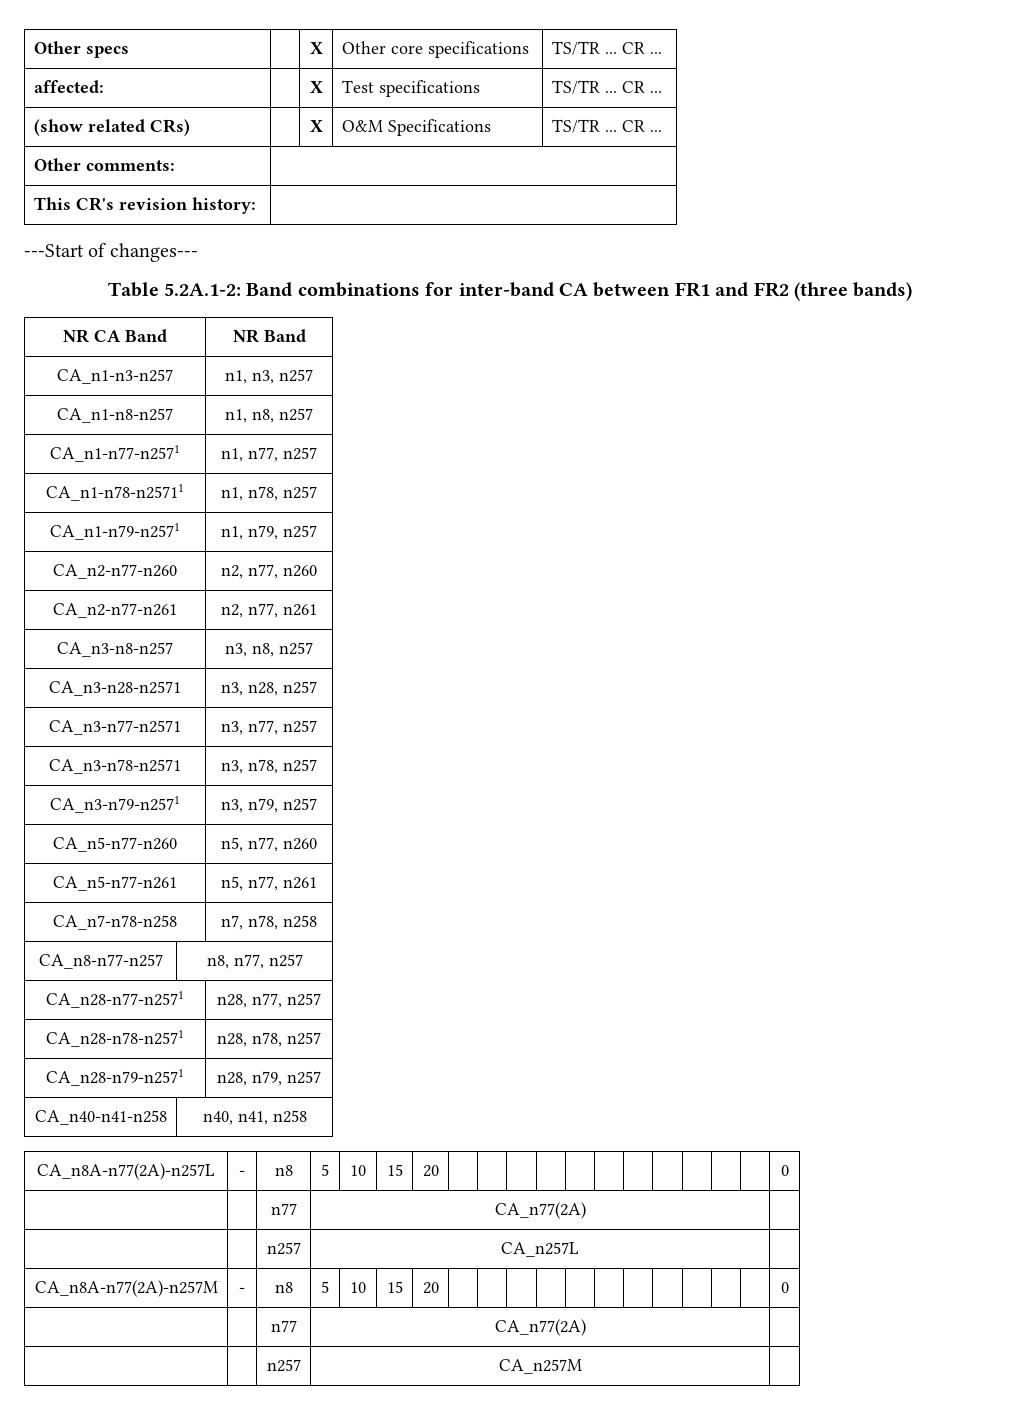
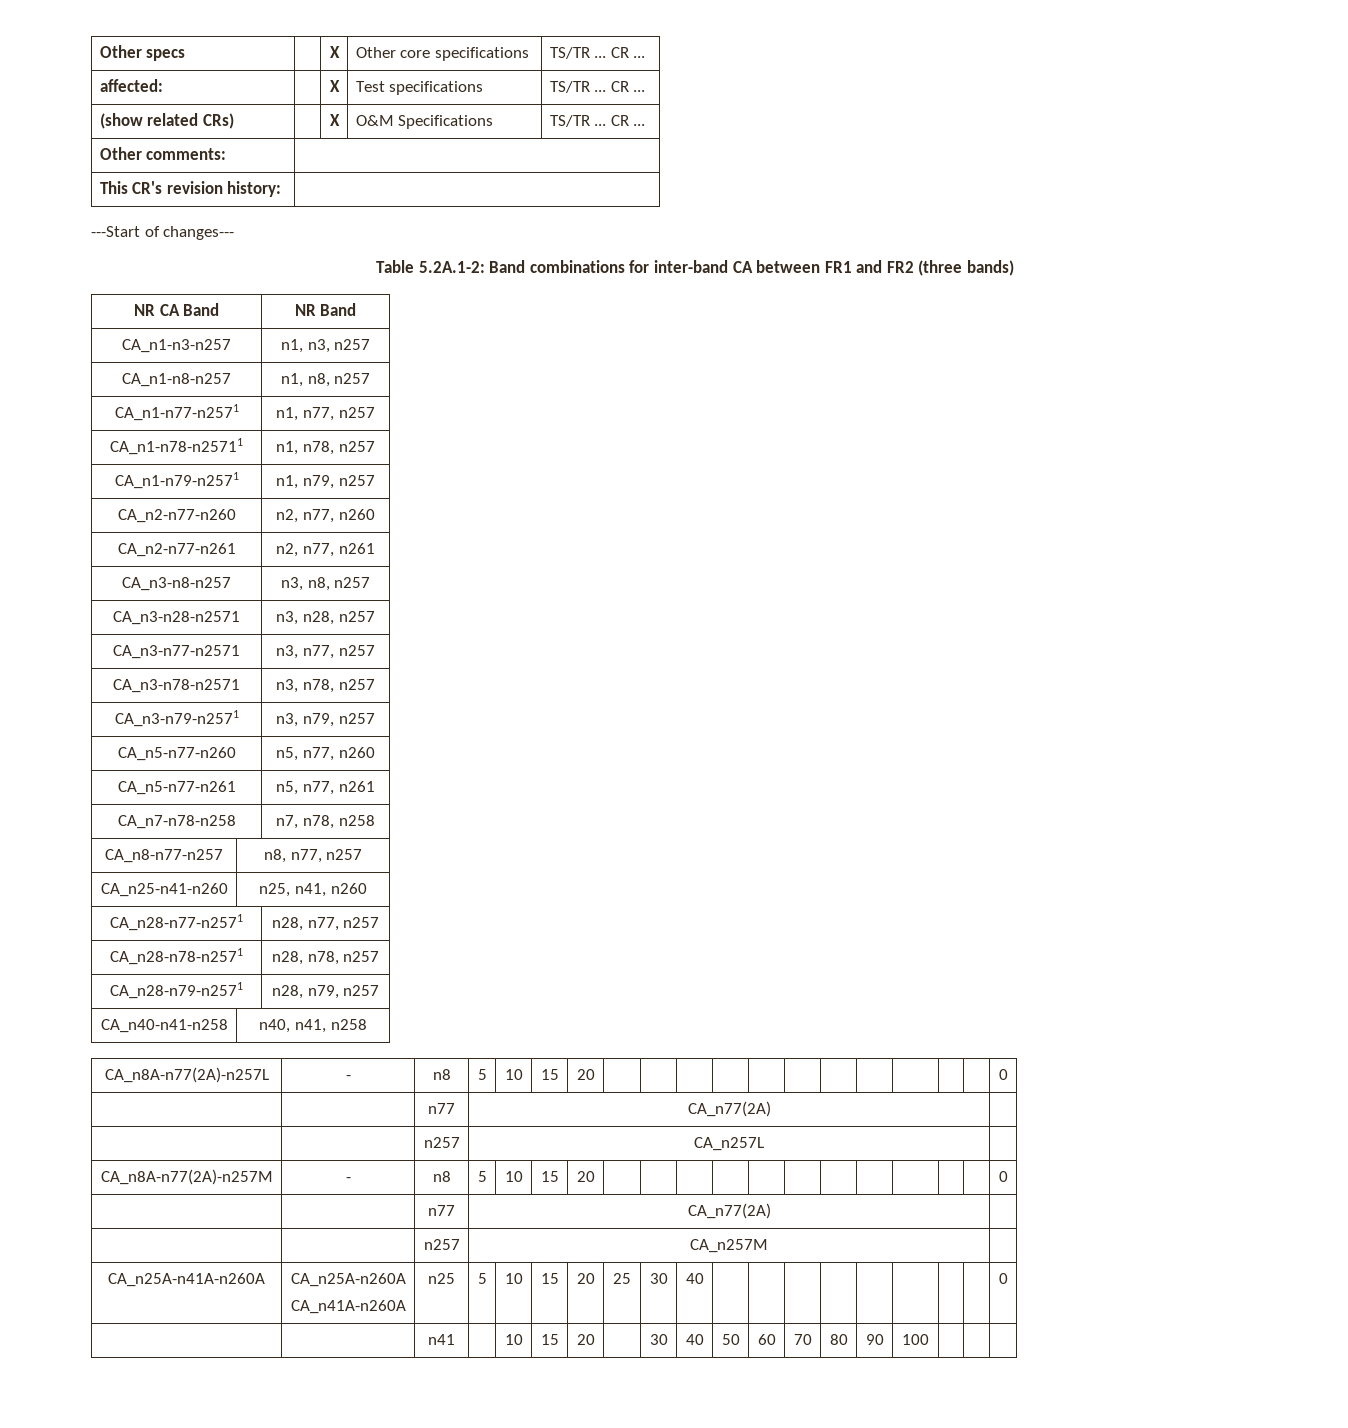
(303, 960) none -> [100,883,228,897] [259,883,367,897] // CA_n25-n41-n260 | n25, n41, n260
(582, 1366) none -> [108,1273,265,1287] [290,1273,406,1287] [290,1300,406,1314] [428,1273,455,1284] [477,1273,487,1284] [504,1273,523,1284] [540,1273,559,1284] [576,1273,595,1284] [613,1273,631,1284] [649,1273,668,1284] [685,1273,704,1284] [998,1273,1008,1284] [428,1334,455,1345] [504,1334,523,1345] [540,1334,559,1345] [576,1334,595,1345] [649,1334,668,1345] [685,1334,704,1345] [721,1334,740,1345] [757,1334,776,1345] [793,1334,812,1345] [829,1334,848,1345] [865,1334,884,1345] [902,1334,929,1345] // CA_n25A-n41A-n260A | CA_n25A-n260A // CA_n41A-n260A | n25 | 5 | 10 | 15 | 20 | 25 | 30 | 40 | | | | | | | | | 0 // | | n41 | | 10 | 15 | 20 | | 30 | 40 | 50 | 60 | 70 | 80 | 90 | 100 | | |

